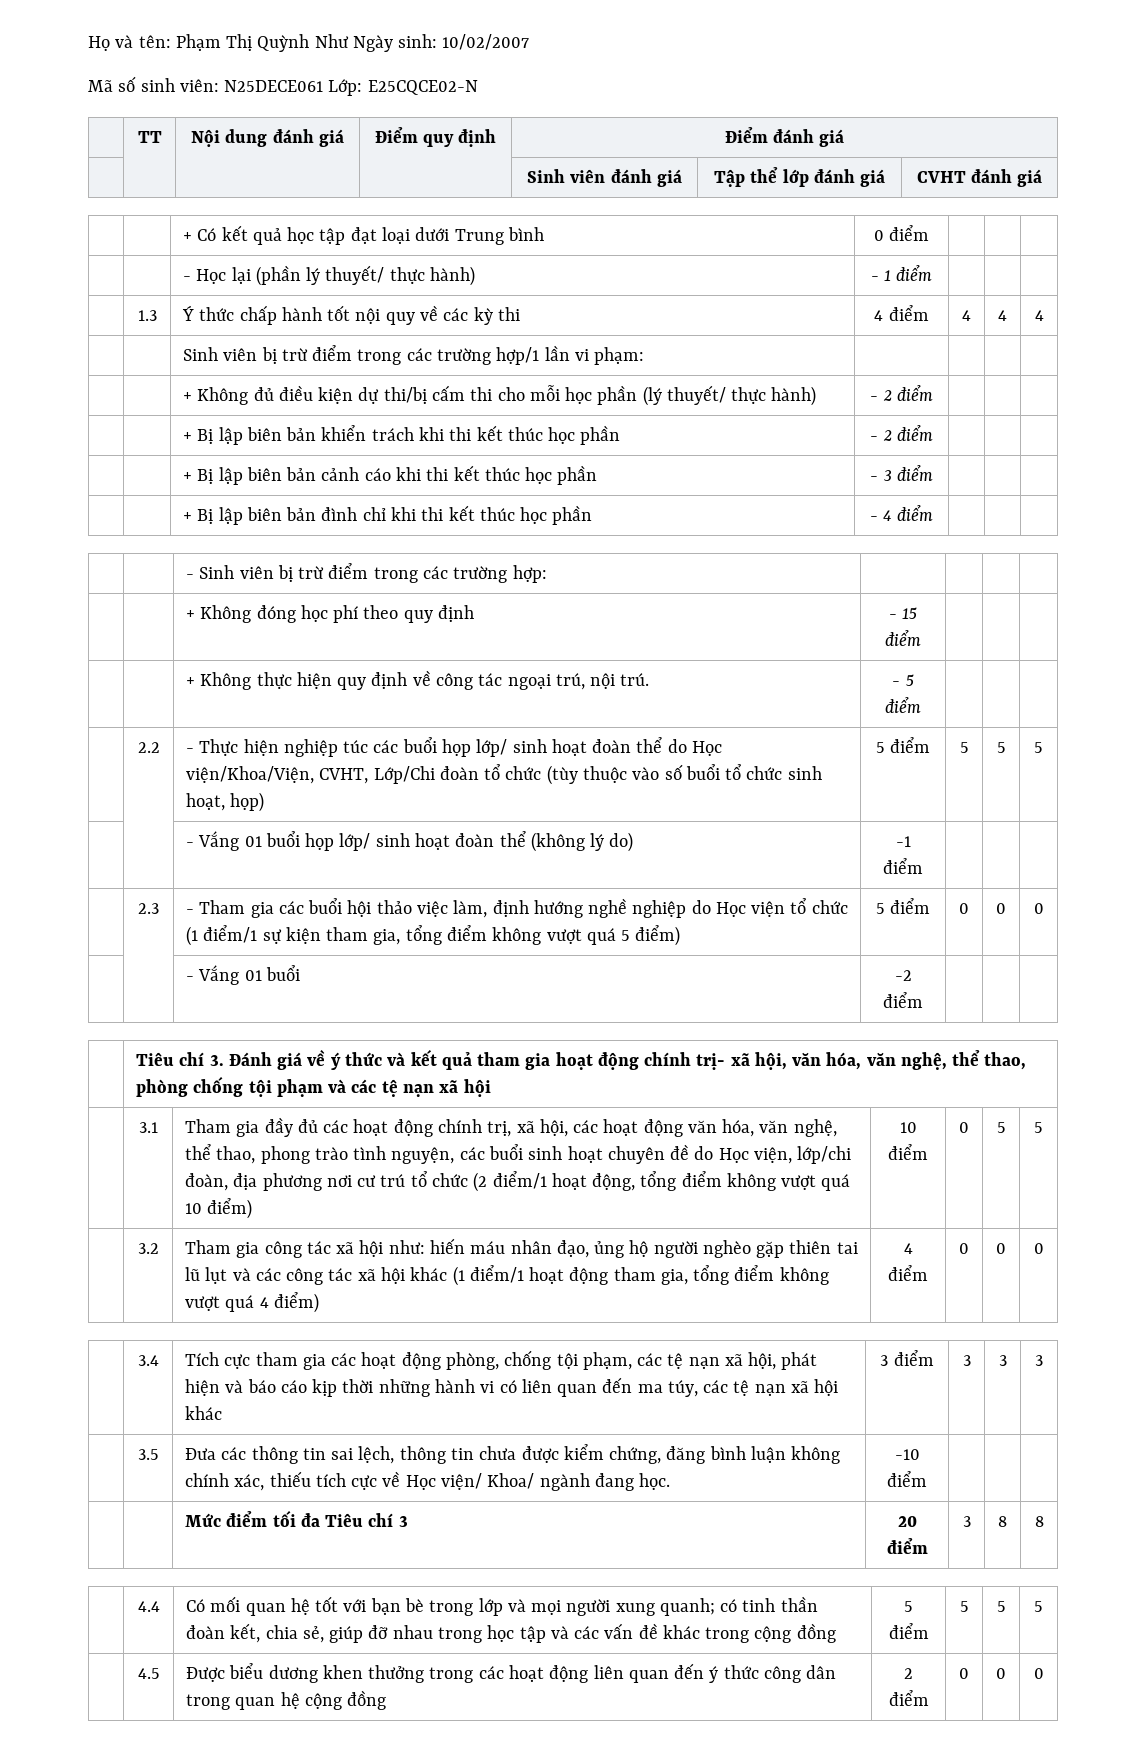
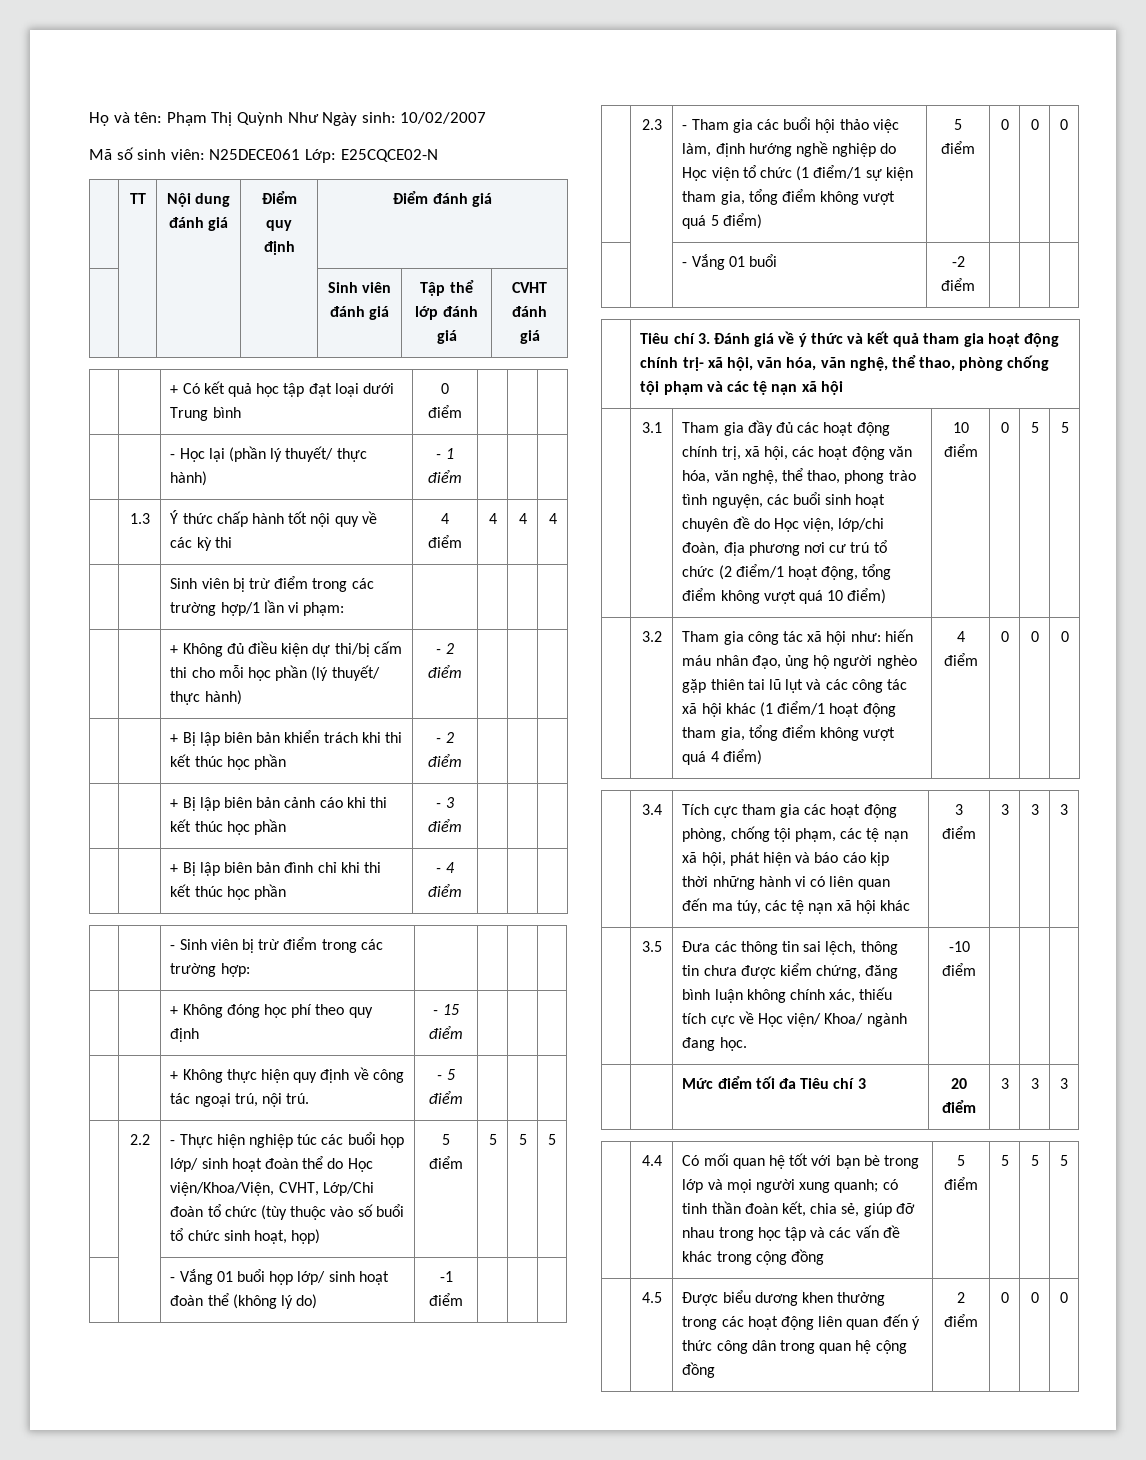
[998,1516,1007,1527] [1034,1516,1044,1527] 8 | 8 -> [1030,1078,1039,1089] [1060,1078,1068,1089] 3 | 3

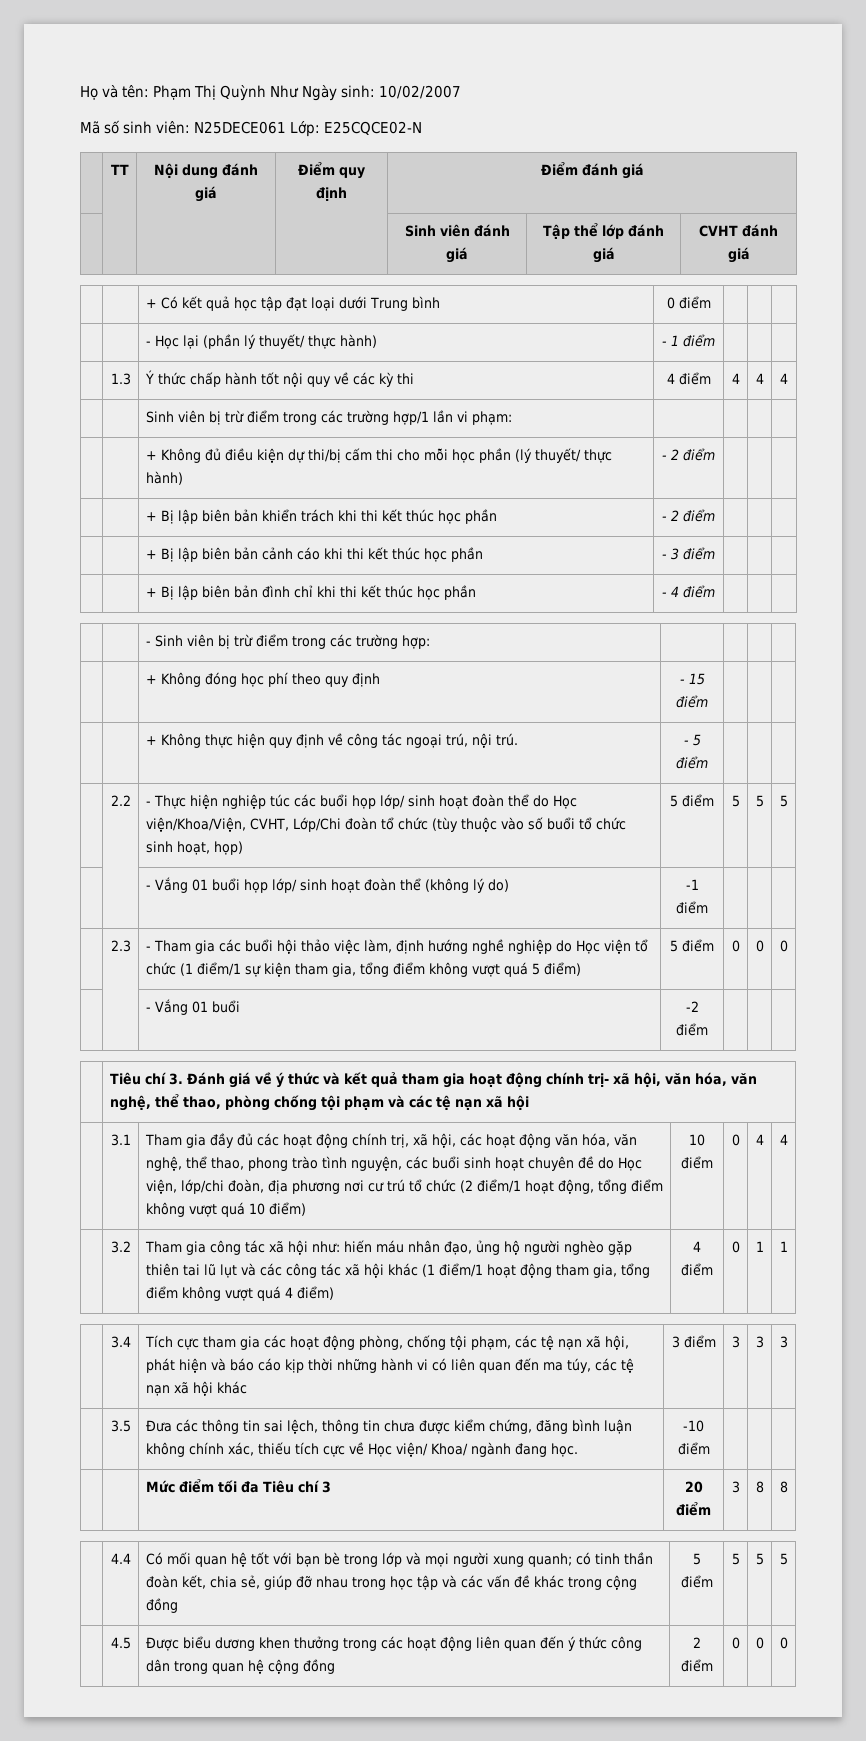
[1030,422,1039,433] [1060,422,1069,433] 5 | 5 -> [755,1134,764,1145] [779,1134,788,1145] 4 | 4
[1030,631,1039,642] [1060,631,1069,642] 0 | 0 -> [755,1241,764,1252] [779,1241,788,1252] 1 | 1
[1030,1078,1039,1089] [1060,1078,1068,1089] 3 | 3 -> [755,1481,764,1493] [779,1481,788,1493] 8 | 8

